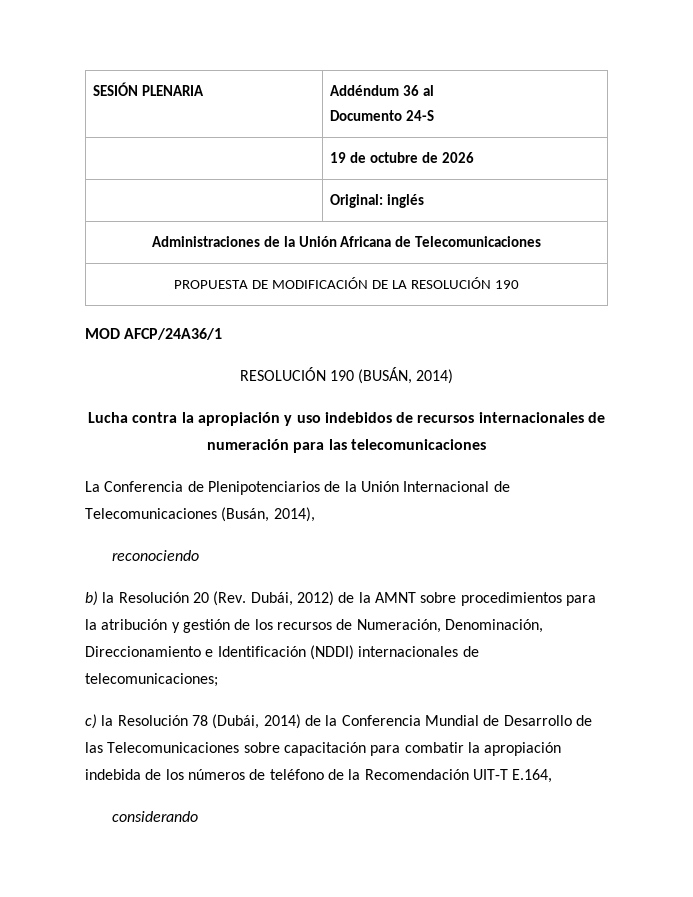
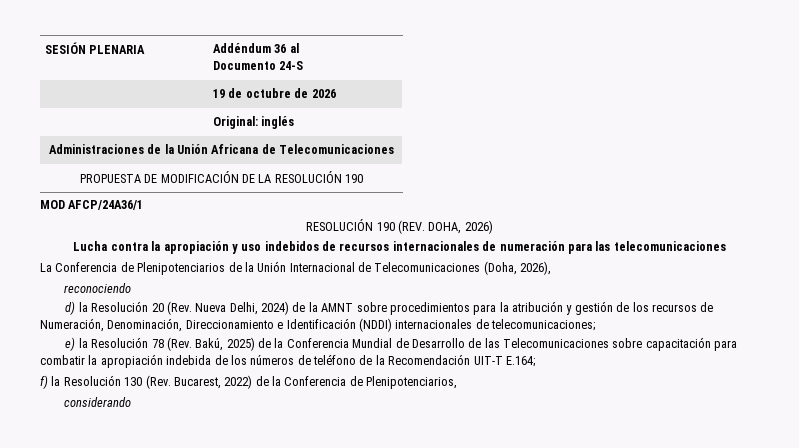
[358,367,454,384] (BUSÁN, 2014) -> [398,220,493,234] (REV. DOHA, 2026)
[221,507,315,522] (Busán, 2014), -> [483,261,552,275] (Doha, 2026),
[85,591,98,606] b) -> [65,301,76,315] d)
[250,591,334,606] Dubái, 2012) -> [195,301,290,315] Nueva Delhi, 2024)
[85,714,97,729] c) -> [65,337,76,351] e)
[212,714,301,729] (Dubái, 2014) -> [166,337,255,351] (Rev. Bakú, 2025)
[512,769,553,783] E.164, -> [505,356,535,367] [40,375,458,389] E.164; // f) la Resolución 130 (Rev. Bucarest, 2022) de la Conferencia de Plenipotenciarios,

